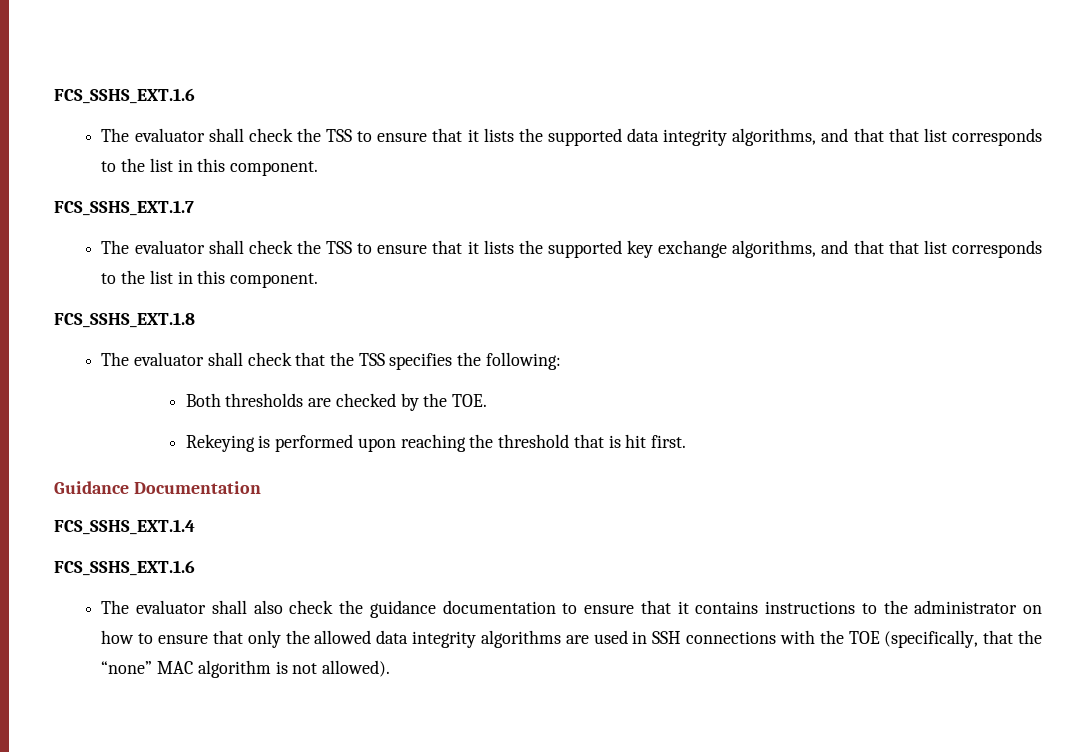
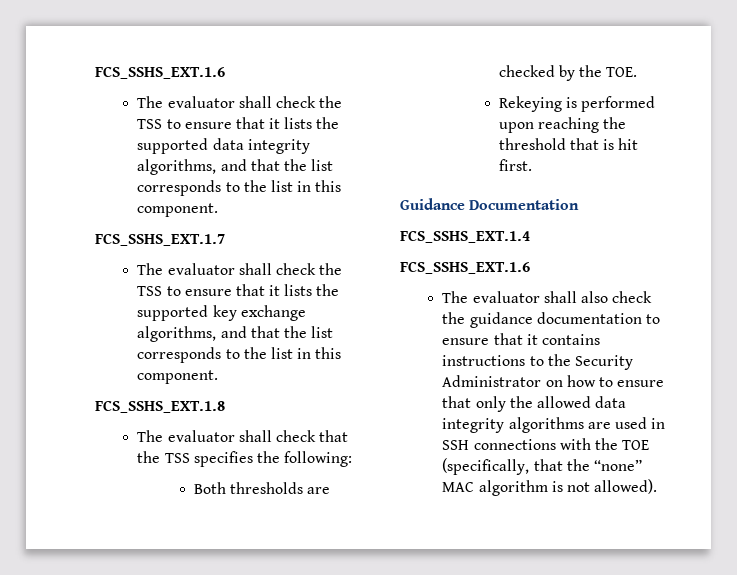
[888,128,919,142] that -> [283,159,307,171] the
[888,240,919,254] that -> [283,326,307,338] the
[914,600,1018,614] administrator -> [574,355,633,370] [442,375,542,387] Security Administrator

